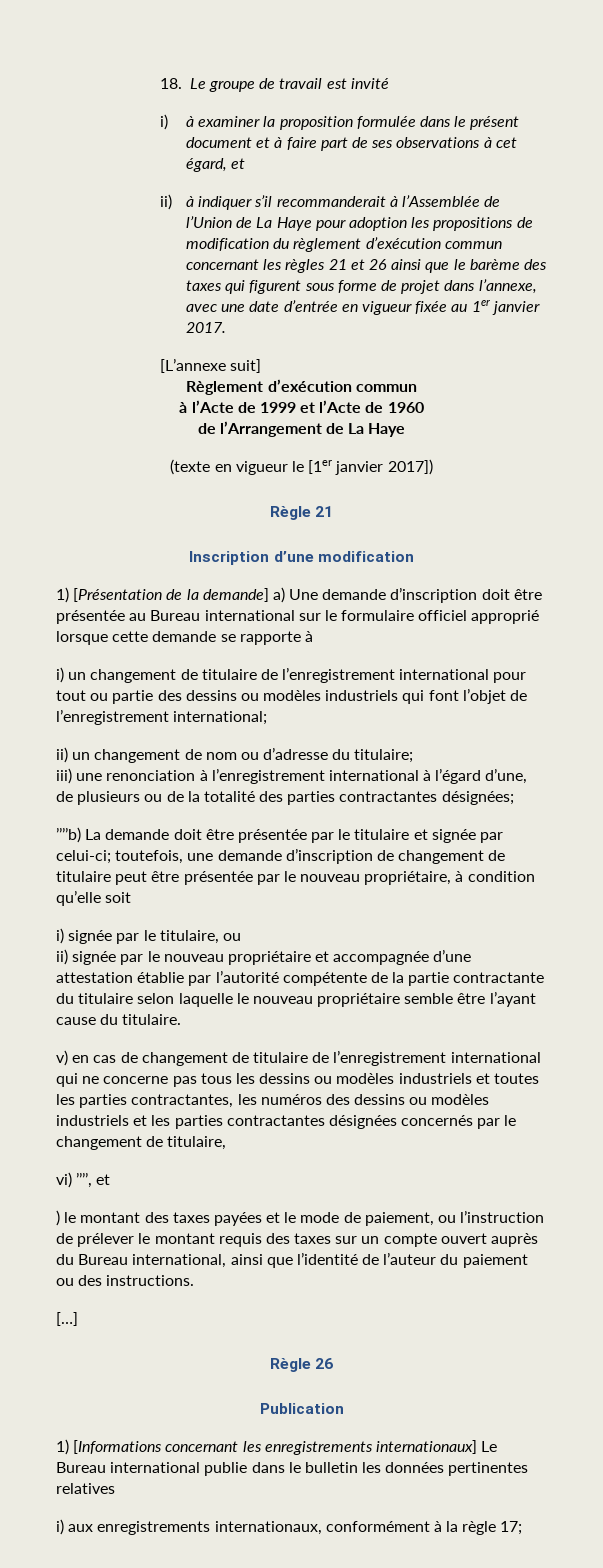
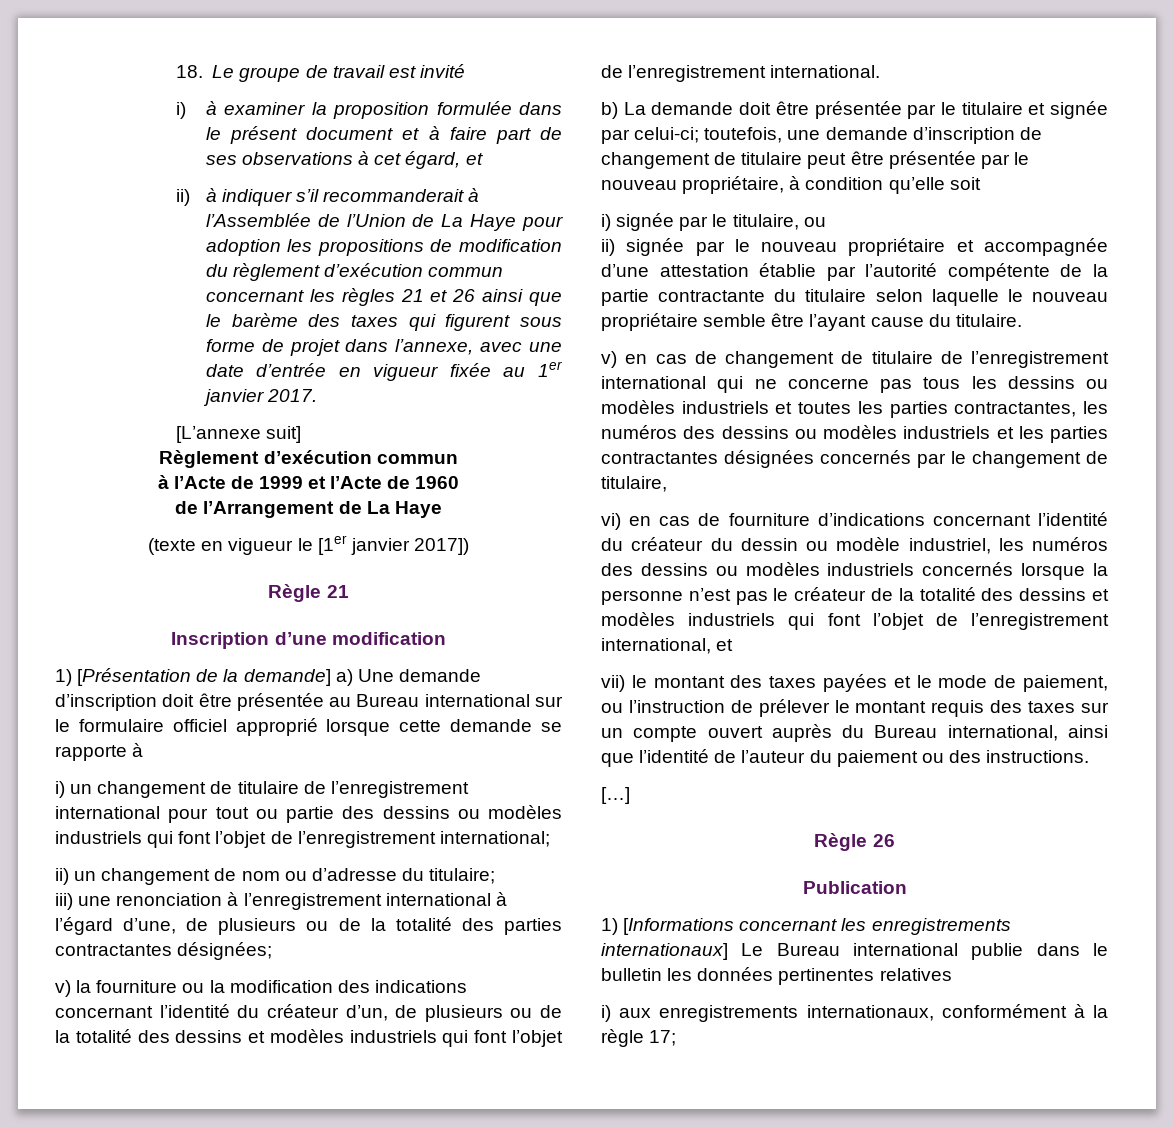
[56,827,81,843] ’’’’b) -> [55,980,467,997] [55,1004,562,1022] [55,1029,563,1047] [601,65,881,82] [601,102,618,119] v) la fourniture ou la modification des indications concernant l’identité du créateur d’un, de plusieurs ou de la totalité des dessins et modèles industriels qui font l’objet de l’enregistrement international. // b)
[76,1172,111,1188] [56,1210,60,1226] ’’’’, et // ) -> [629,512,1108,526] [601,537,1108,554] [601,562,1108,580] [601,587,1109,605] [601,612,1109,630] [601,638,734,654] [601,675,625,692] en cas de fourniture d’indications concernant l’identité du créateur du dessin ou modèle industriel, les numéros des dessins ou modèles industriels concernés lorsque la personne n’est pas le créateur de la totalité des dessins et modèles industriels qui font l’objet de l’enregistrement international, et // vii)

